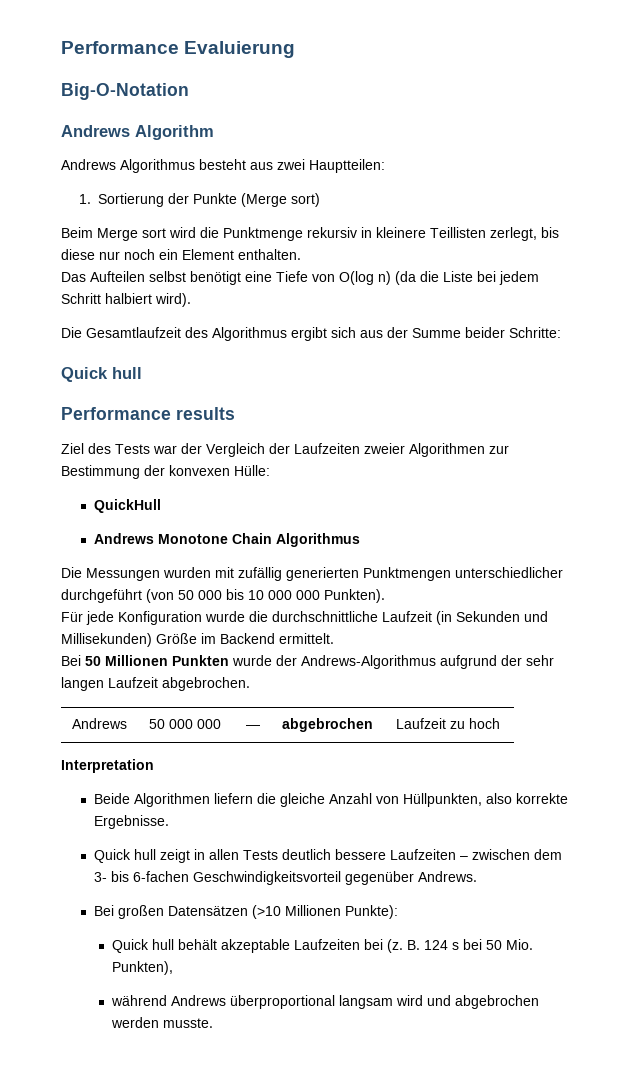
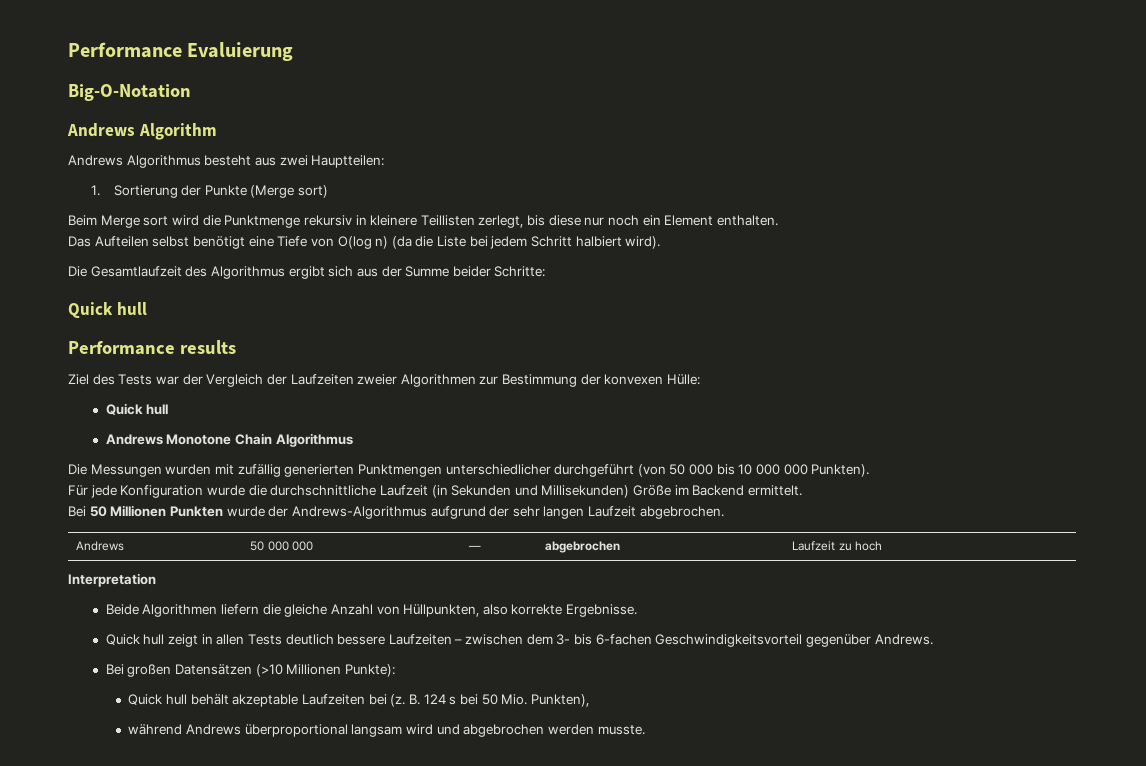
[94,499,162,513] QuickHull -> [105,403,169,415] Quick hull

